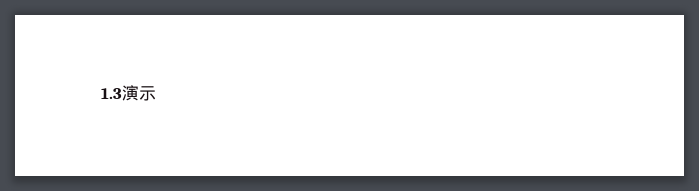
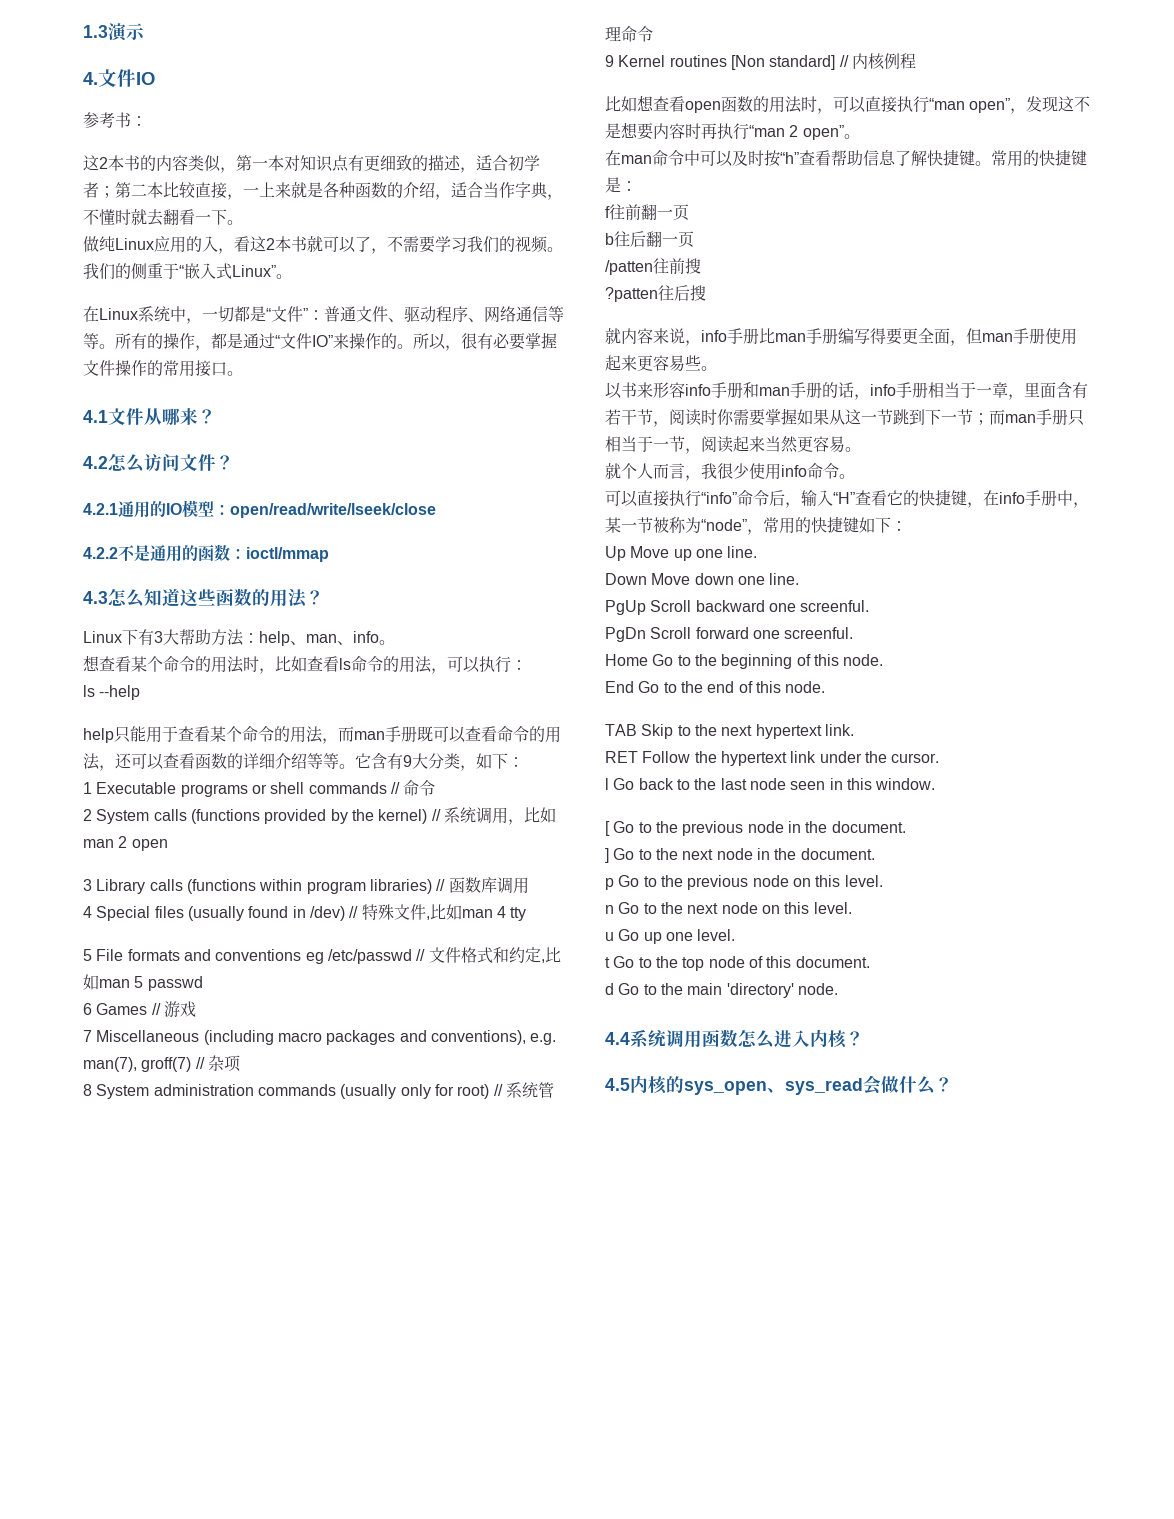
(156, 93) none -> [83,69,155,87] [83,112,147,128] [83,155,540,173] [83,182,563,200] [83,209,243,226] [83,236,563,254] [83,263,292,280] [83,306,564,324] [83,332,557,351] [83,360,243,377] [83,408,216,425] [83,454,234,472] [83,500,436,518] [83,544,329,562] [83,588,324,608] [83,629,395,646] [83,655,527,674] [83,685,141,700] [83,726,561,744] [83,753,524,771] [83,780,436,797] [83,807,556,825] [83,836,168,851] [83,877,529,894] [83,904,527,921] [83,947,561,964] [83,974,203,991] [83,1001,196,1018] [83,1030,557,1045] [83,1055,241,1072] [83,1082,554,1099] [605,26,653,42] [605,53,916,70] [605,95,1091,114] [605,122,860,140] [605,149,1087,167] [605,177,637,193] [605,204,689,221] [605,231,694,248] [605,258,701,275] [605,285,706,302] [605,328,1077,346] [605,355,717,372] [605,382,1088,400] [605,408,1084,427] [605,436,861,454] [605,463,855,481] [605,489,1089,508] [605,516,907,535] [605,546,758,561] [605,573,800,585] [605,600,870,615] [605,627,854,642] [605,654,884,669] [605,681,826,693] [605,724,854,739] [605,751,940,766] [605,778,936,790] [605,821,906,836] [605,848,875,863] [605,875,883,890] [605,902,852,914] [605,929,736,944] [605,956,870,971] [605,983,838,998] [605,1029,864,1048] [605,1075,953,1095] // 4.文件IO // 参考书： // 这2本书的内容类似，第一本对知识点有更细致的描述，适合初学者；第二本比较直接，一上来就是各种函数的介绍，适合当作字典，不懂时就去翻看一下。 // 做纯Linux应用的入，看这2本书就可以了，不需要学习我们的视频。我们的侧重于“嵌入式Linux”。 // 在Linux系统中，一切都是“文件”：普通文件、驱动程序、网络通信等等。所有的操作，都是通过“文件IO”来操作的。所以，很有必要掌握文件操作的常用接口。 // 4.1文件从哪来？ // 4.2怎么访问文件？ // 4.2.1通用的IO模型：open/read/write/lseek/close // 4.2.2不是通用的函数：ioctl/mmap // 4.3怎么知道这些函数的用法？ // Linux下有3大帮助方法：help、man、info。 // 想查看某个命令的用法时，比如查看ls命令的用法，可以执行： // ls --help // help只能用于查看某个命令的用法，而man手册既可以查看命令的用法，还可以查看函数的详细介绍等等。它含有9大分类，如下： // 1 Executable programs or shell commands // 命令 // 2 System calls (functions provided by the kernel) // 系统调用，比如man 2 open // 3 Library calls (functions within program libraries) // 函数库调用 // 4 Special files (usually found in /dev) // 特殊文件,比如man 4 tty // 5 File formats and conventions eg /etc/passwd // 文件格式和约定,比如man 5 passwd // 6 Games // 游戏 // 7 Miscellaneous (including macro packages and conventions), e.g. man(7), groff(7) // 杂项 // 8 System administration commands (usually only for root) // 系统管理命令 // 9 Kernel routines [Non standard] // 内核例程 // 比如想查看open函数的用法时，可以直接执行“man open”，发现这不是想要内容时再执行“man 2 open”。 // 在man命令中可以及时按“h”查看帮助信息了解快捷键。常用的快捷键是： // f往前翻一页 // b往后翻一页 // /patten往前搜 // ?patten往后搜 // 就内容来说，info手册比man手册编写得要更全面，但man手册使用起来更容易些。 // 以书来形容info手册和man手册的话，info手册相当于一章，里面含有若干节，阅读时你需要掌握如果从这一节跳到下一节；而man手册只相当于一节，阅读起来当然更容易。 // 就个人而言，我很少使用info命令。 // 可以直接执行“info”命令后，输入“H”查看它的快捷键，在info手册中，某一节被称为“node”，常用的快捷键如下： // Up Move up one line. // Down Move down one line. // PgUp Scroll backward one screenful. // PgDn Scroll forward one screenful. // Home Go to the beginning of this node. // End Go to the end of this node. // TAB Skip to the next hypertext link. // RET Follow the hypertext link under the cursor. // l Go back to the last node seen in this window. // [ Go to the previous node in the document. // ] Go to the next node in the document. // p Go to the previous node on this level. // n Go to the next node on this level. // u Go up one level. // t Go to the top node of this document. // d Go to the main 'directory' node. // 4.4系统调用函数怎么进入内核？ // 4.5内核的sys_open、sys_read会做什么？

